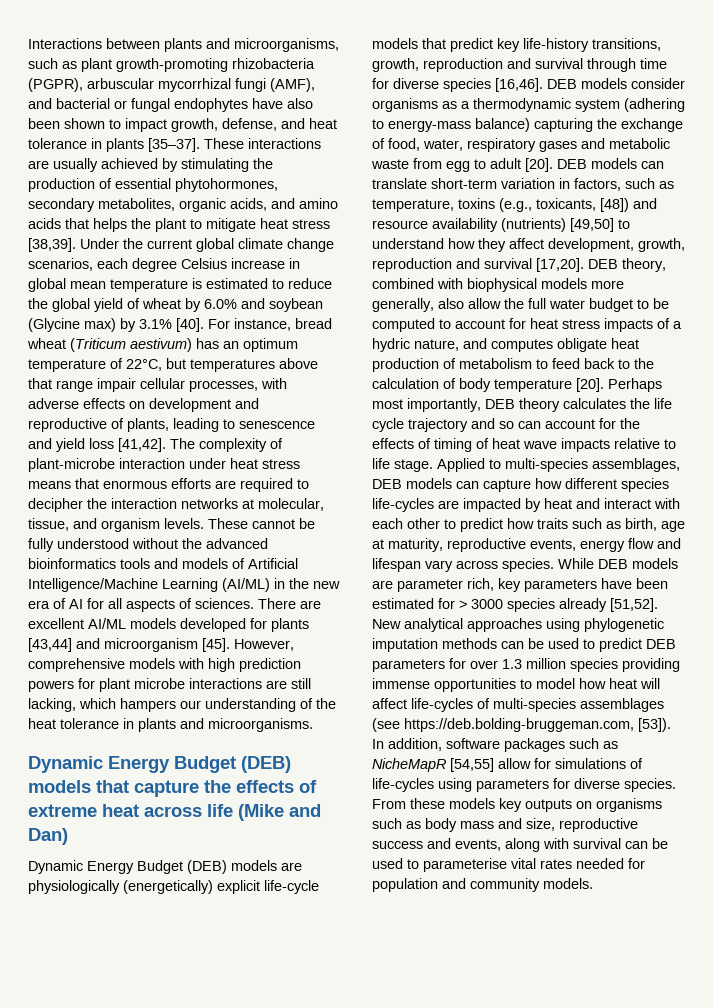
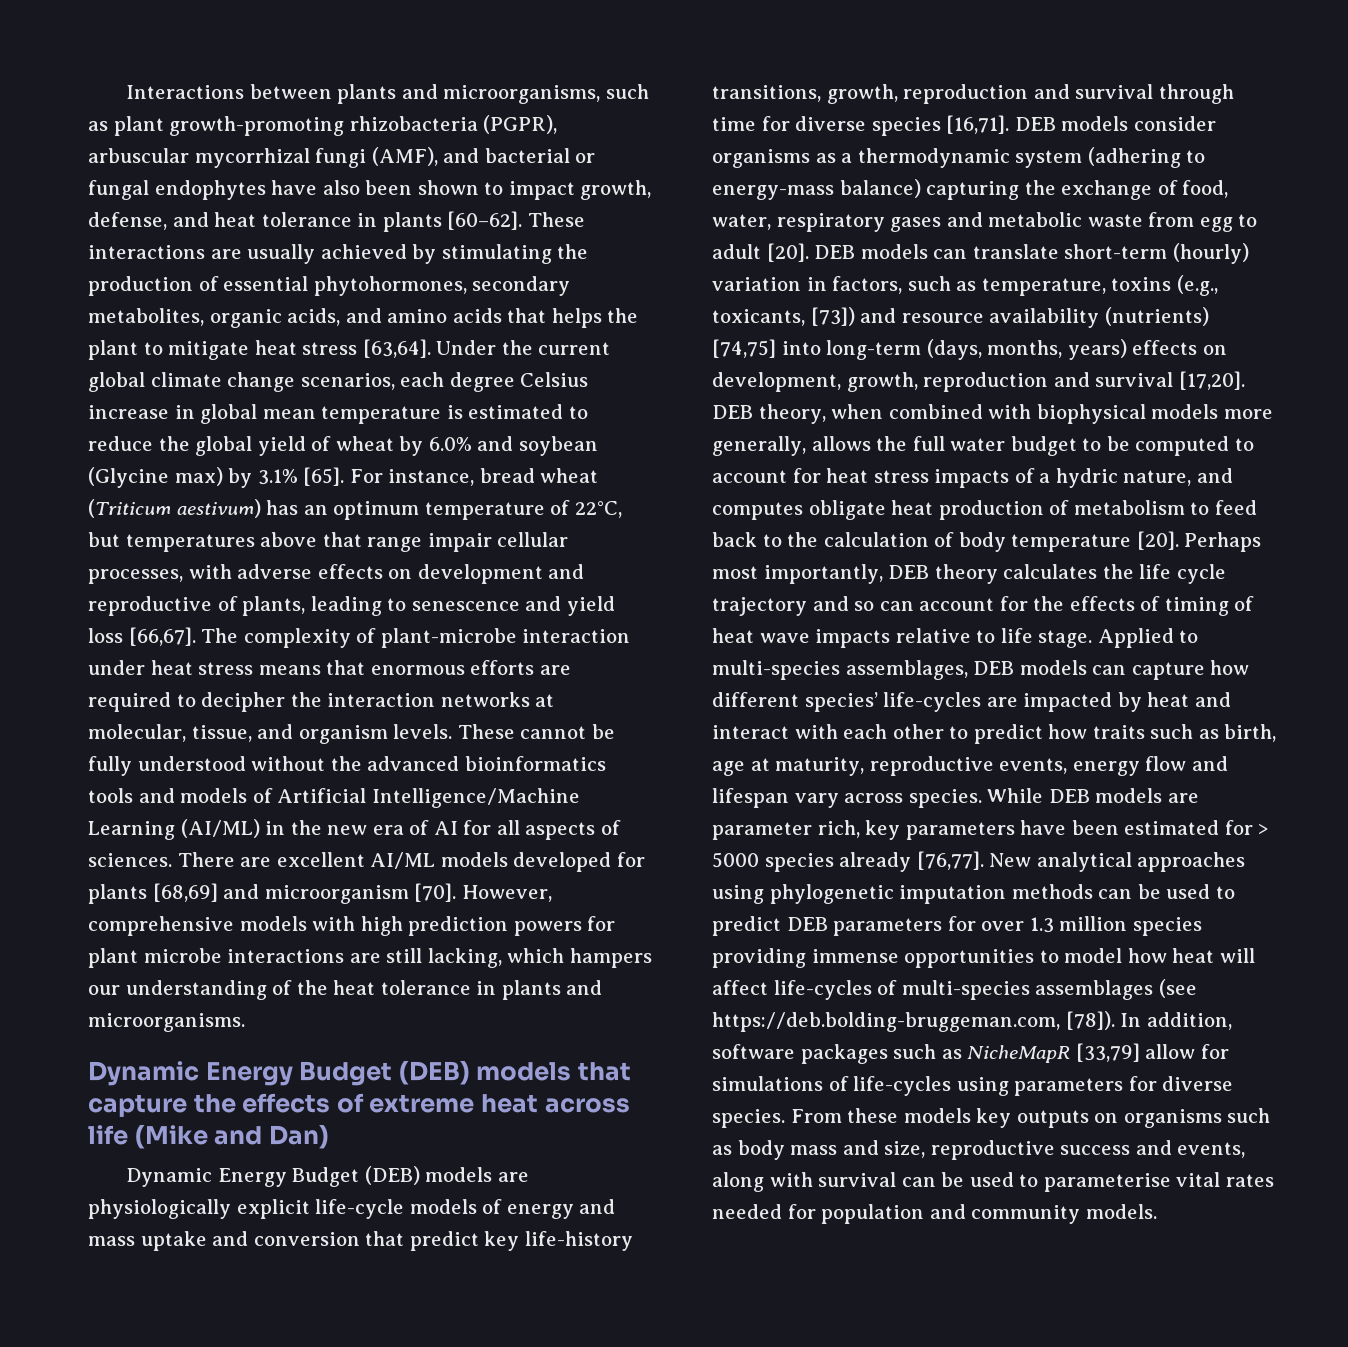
[148,138,200,152] [35–37]. -> [447,211,523,230] [60–62].
[28,238,76,252] [38,39]. -> [362,339,431,358] [63,64].
[176,318,204,332] [40]. -> [303,467,345,486] [65].
[118,438,166,452] [41,42]. -> [128,627,196,646] [66,67].
[28,638,72,652] [43,44] -> [152,883,218,902] [68,69]
[202,638,230,652] [45]. -> [414,883,457,902] [70].
[123,880,213,894] (energetically) -> (231, 1209) none
(418, 43) none -> [482,1199,616,1219] [88,1231,360,1251] of energy and mass uptake and conversion
[495,78,543,92] [16,46]. -> [946,115,1010,134] [16,71].
(497, 183) none -> [1172,243,1249,264] (hourly)
[600,198,629,212] [48]) -> [810,307,855,326] [73])
[570,218,630,232] [372,238,544,252] [49,50] to understand how they affect -> [712,339,1227,360] [74,75] into long-term (days, months, years) effects on
(666, 265) none -> [831,404,884,419] when
[438,298,501,309] also allow -> [811,436,871,451] allows
[621,478,669,492] species -> [804,692,878,712] species’
[471,599,503,609] 3000 -> [712,852,759,868] 5000
[610,598,658,612] [51,52]. -> [916,851,984,870] [76,77].
[638,718,671,732] [53]). -> [1065,1011,1115,1030] [78]).
[450,758,494,772] [54,55] -> [1075,1043,1140,1062] [33,79]

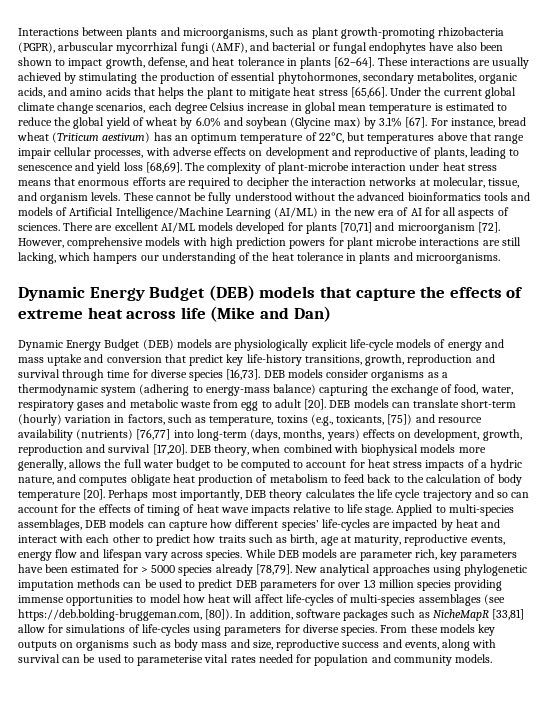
[447,211,523,230] [60–62]. -> [334,57,375,68] [62–64].
[362,339,431,358] [63,64]. -> [350,87,387,98] [65,66].
[303,467,345,486] [65]. -> [405,117,428,128] [67].
[128,627,196,646] [66,67]. -> [145,162,182,173] [68,69].
[152,883,218,902] [68,69] -> [340,222,373,233] [70,71]
[414,883,457,902] [70]. -> [477,222,500,233] [72].
[946,115,1010,134] [16,71]. -> [226,369,261,380] [16,73].
[810,307,855,326] [73]) -> [387,414,413,425] [75])
[712,339,776,358] [74,75] -> [136,429,171,440] [76,77]
[916,851,984,870] [76,77]. -> [255,564,292,575] [78,79].
[1065,1011,1115,1030] [78]). -> [205,609,233,620] [80]).
[1075,1043,1140,1062] [33,79] -> [492,609,525,620] [33,81]

